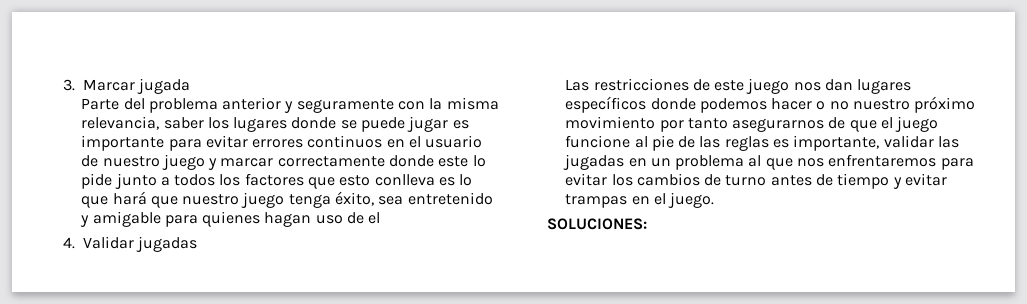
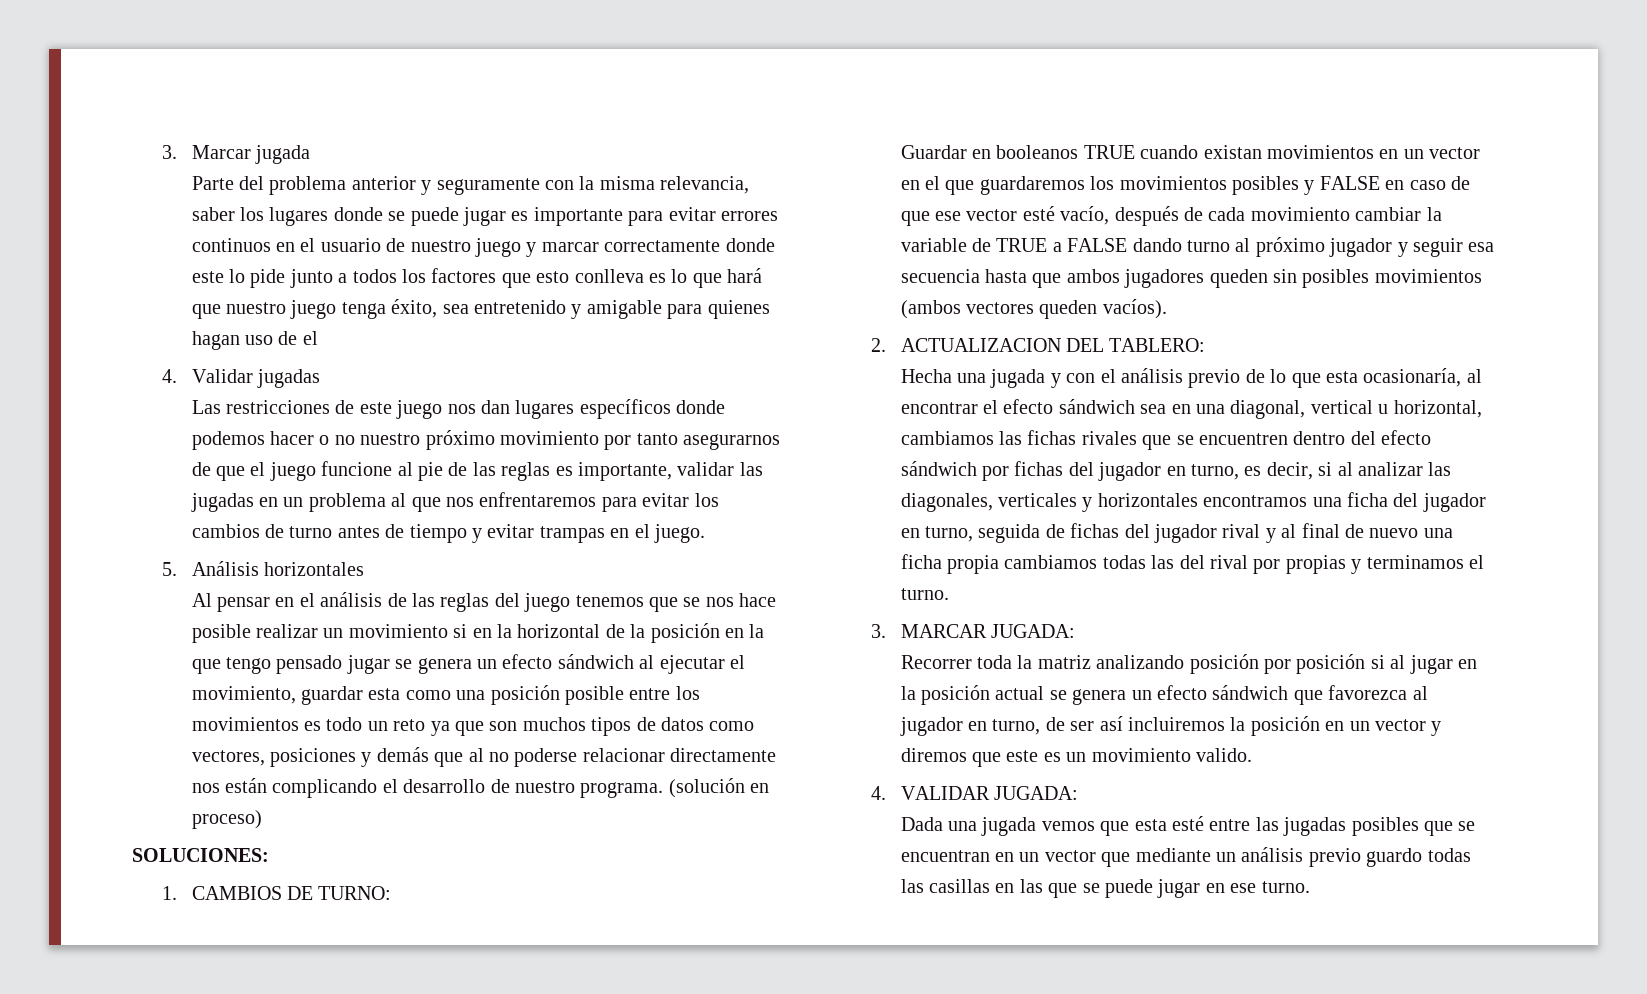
[546,218,647,230] SOLUCIONES: -> [161,561,365,576] [191,592,777,612] [191,623,765,643] [191,654,746,674] [191,685,700,705] [191,717,755,736] [191,747,777,767] [191,778,770,798] [191,810,262,829] [132,848,269,862] [161,886,392,900] [900,145,1481,159] [900,176,1471,195] [900,206,1442,226] [900,237,1495,257] [900,269,1482,288] [900,299,1167,319] [870,338,1206,352] [900,368,1482,388] [900,399,1482,419] [900,430,1432,450] [900,461,1452,481] [900,492,1486,512] [900,523,1453,543] [900,554,1485,574] [900,588,949,600] [870,624,1076,638] [900,654,1478,674] [900,685,1428,705] [899,716,1442,736] [900,748,1253,767] [870,786,1079,800] [900,816,1476,836] [900,847,1471,867] [900,879,1310,898] 5. Análisis horizontales // Al pensar en el análisis de las reglas del juego tenemos que se nos hace posible realizar un movimiento si en la horizontal de la posición en la que tengo pensado jugar se genera un efecto sándwich al ejecutar el movimiento, guardar esta como una posición posible entre los movimientos es todo un reto ya que son muchos tipos de datos como vectores, posiciones y demás que al no poderse relacionar directamente nos están complicando el desarrollo de nuestro programa. (solución en proceso) // SOLUCIONES: // 1. CAMBIOS DE TURNO: // Guardar en booleanos TRUE cuando existan movimientos en un vector en el que guardaremos los movimientos posibles y FALSE en caso de que ese vector esté vacío, después de cada movimiento cambiar la variable de TRUE a FALSE dando turno al próximo jugador y seguir esa secuencia hasta que ambos jugadores queden sin posibles movimientos (ambos vectores queden vacíos). // 2. ACTUALIZACION DEL TABLERO: // Hecha una jugada y con el análisis previo de lo que esta ocasionaría, al encontrar el efecto sándwich sea en una diagonal, vertical u horizontal, cambiamos las fichas rivales que se encuentren dentro del efecto sándwich por fichas del jugador en turno, es decir, si al analizar las diagonales, verticales y horizontales encontramos una ficha del jugador en turno, seguida de fichas del jugador rival y al final de nuevo una ficha propia cambiamos todas las del rival por propias y terminamos el turno. // 3. MARCAR JUGADA: // Recorrer toda la matriz analizando posición por posición si al jugar en la posición actual se genera un efecto sándwich que favorezca al jugador en turno, de ser así incluiremos la posición en un vector y diremos que este es un movimiento valido. // 4. VALIDAR JUGADA: // Dada una jugada vemos que esta esté entre las jugadas posibles que se encuentran en un vector que mediante un análisis previo guardo todas las casillas en las que se puede jugar en ese turno.

